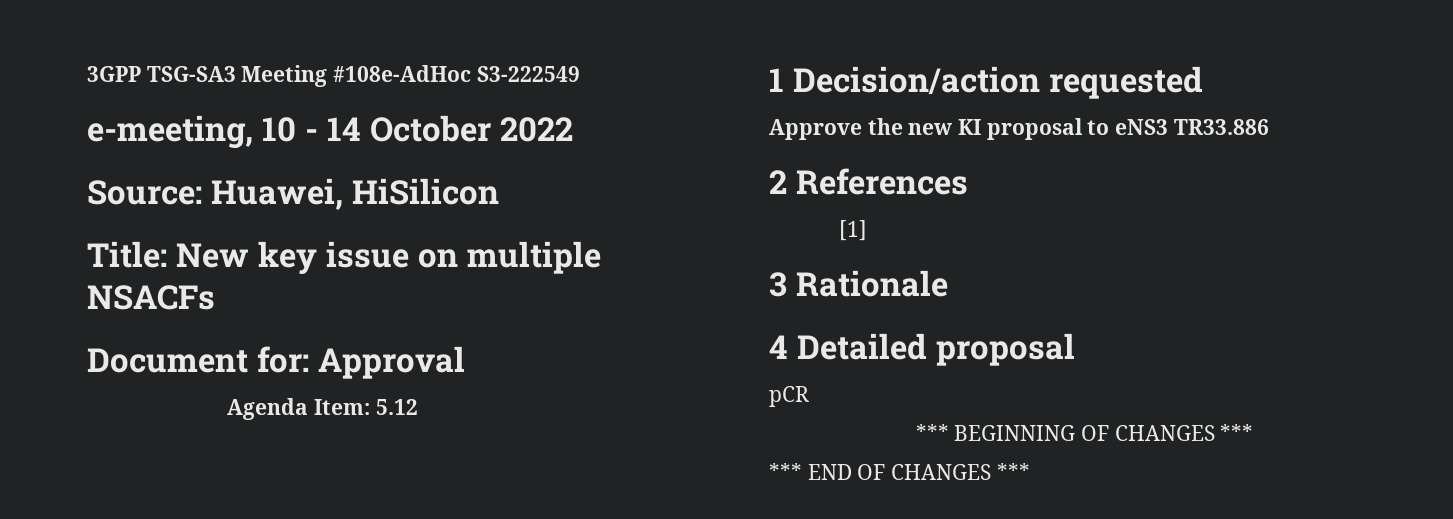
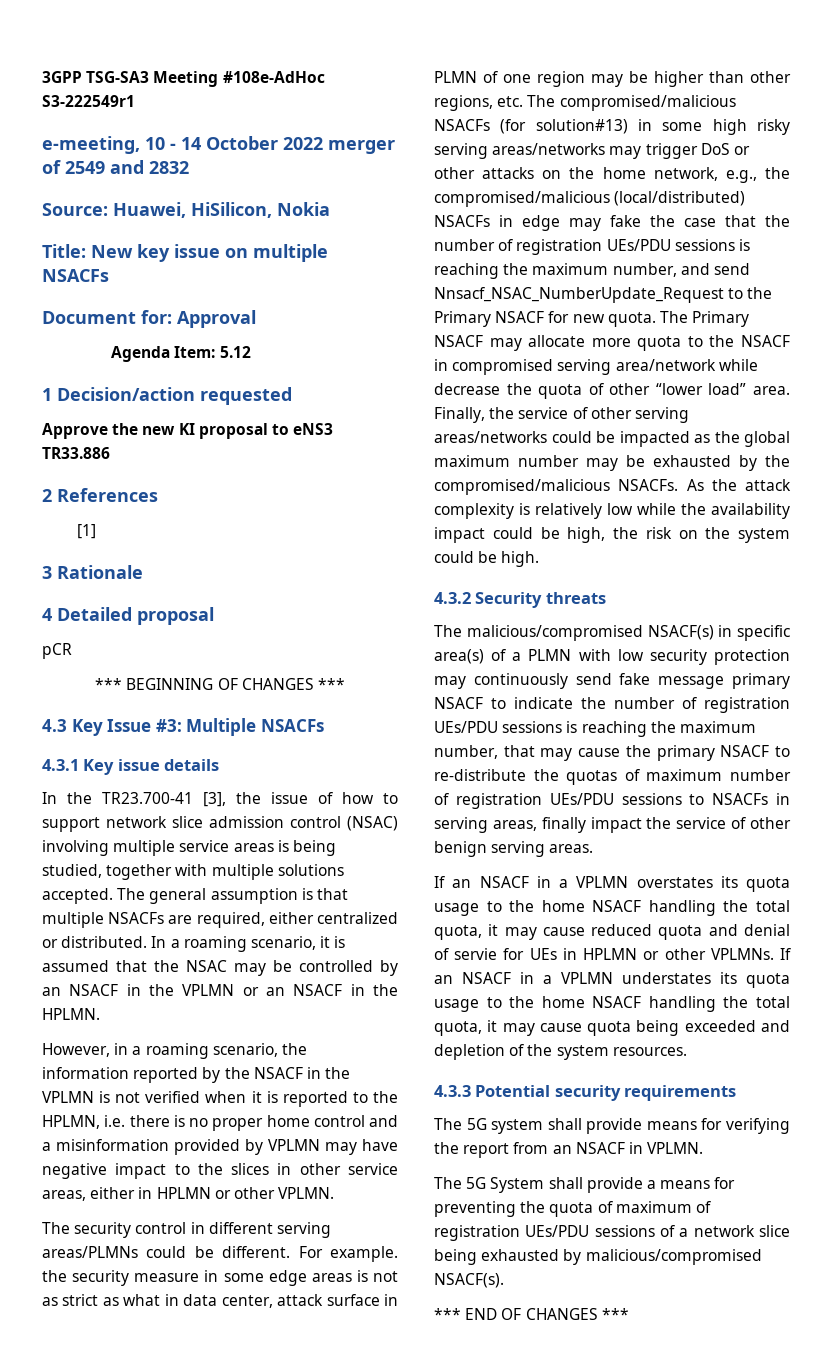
[476,66,580,82] S3-222549 -> [42,95,135,107] S3-222549r1
(573, 129) none -> [328,140,395,154] [42,160,189,174] merger of 2549 and 2832
[351,178,499,205] HiSilicon -> [191,202,330,218] HiSilicon, Nokia
(1254, 432) none -> [42,718,324,736] [42,759,220,775] [42,792,398,807] [42,816,398,832] [42,840,336,856] [42,864,344,880] [42,888,348,904] [42,912,398,928] [42,936,346,952] [42,960,398,976] [42,984,398,996] [42,1008,100,1020] [42,1043,307,1059] [42,1067,351,1083] [42,1091,398,1107] [42,1115,398,1131] [42,1139,398,1155] [42,1163,398,1179] [42,1187,335,1201] [42,1222,331,1238] [42,1246,398,1262] [42,1270,398,1286] [42,1294,399,1308] [434,71,791,87] [434,95,736,111] [434,119,790,135] [434,143,750,159] [434,167,790,183] [434,191,746,207] [434,215,790,231] [434,239,750,255] [434,263,750,279] [434,287,773,303] [434,311,750,327] [434,335,790,351] [434,359,758,375] [434,383,790,399] [434,407,689,423] [434,431,790,447] [434,455,790,471] [434,479,791,495] [434,503,790,519] [434,527,790,543] [434,551,540,567] [434,592,606,608] [434,625,790,641] [434,649,790,665] [434,673,790,689] [434,697,790,713] [434,721,756,737] [434,745,790,761] [434,769,791,785] [434,793,790,809] [434,817,791,833] [434,841,594,857] [434,876,790,892] [434,900,790,916] [434,924,790,940] [434,948,791,960] [434,972,790,988] [434,996,790,1012] [434,1020,790,1036] [434,1044,687,1060] [434,1085,737,1101] [434,1118,790,1134] [434,1142,704,1158] [434,1177,736,1193] [434,1201,711,1217] [434,1225,790,1241] [434,1249,762,1265] [434,1273,504,1288] // 4.3 Key Issue #3: Multiple NSACFs // 4.3.1 Key issue details // In the TR23.700-41 [3], the issue of how to support network slice admission control (NSAC) involving multiple service areas is being studied, together with multiple solutions accepted. The general assumption is that multiple NSACFs are required, either centralized or distributed. In a roaming scenario, it is assumed that the NSAC may be controlled by an NSACF in the VPLMN or an NSACF in the HPLMN. // However, in a roaming scenario, the information reported by the NSACF in the VPLMN is not verified when it is reported to the HPLMN, i.e. there is no proper home control and a misinformation provided by VPLMN may have negative impact to the slices in other service areas, either in HPLMN or other VPLMN. // The security control in different serving areas/PLMNs could be different. For example. the security measure in some edge areas is not as strict as what in data center, attack surface in PLMN of one region may be higher than other regions, etc. The compromised/malicious NSACFs (for solution#13) in some high risky serving areas/networks may trigger DoS or other attacks on the home network, e.g., the compromised/malicious (local/distributed) NSACFs in edge may fake the case that the number of registration UEs/PDU sessions is reaching the maximum number, and send Nnsacf_NSAC_NumberUpdate_Request to the Primary NSACF for new quota. The Primary NSACF may allocate more quota to the NSACF in compromised serving area/network while decrease the quota of other “lower load” area. Finally, the service of other serving areas/networks could be impacted as the global maximum number may be exhausted by the compromised/malicious NSACFs. As the attack complexity is relatively low while the availability impact could be high, the risk on the system could be high. // 4.3.2 Security threats // The malicious/compromised NSACF(s) in specific area(s) of a PLMN with low security protection may continuously send fake message primary NSACF to indicate the number of registration UEs/PDU sessions is reaching the maximum number, that may cause the primary NSACF to re-distribute the quotas of maximum number of registration UEs/PDU sessions to NSACFs in serving areas, finally impact the service of other benign serving areas. // If an NSACF in a VPLMN overstates its quota usage to the home NSACF handling the total quota, it may cause reduced quota and denial of servie for UEs in HPLMN or other VPLMNs. If an NSACF in a VPLMN understates its quota usage to the home NSACF handling the total quota, it may cause quota being exceeded and depletion of the system resources. // 4.3.3 Potential security requirements // The 5G system shall provide means for verifying the report from an NSACF in VPLMN. // The 5G System shall provide a means for preventing the quota of maximum of registration UEs/PDU sessions of a network slice being exhausted by malicious/compromised NSACF(s).

